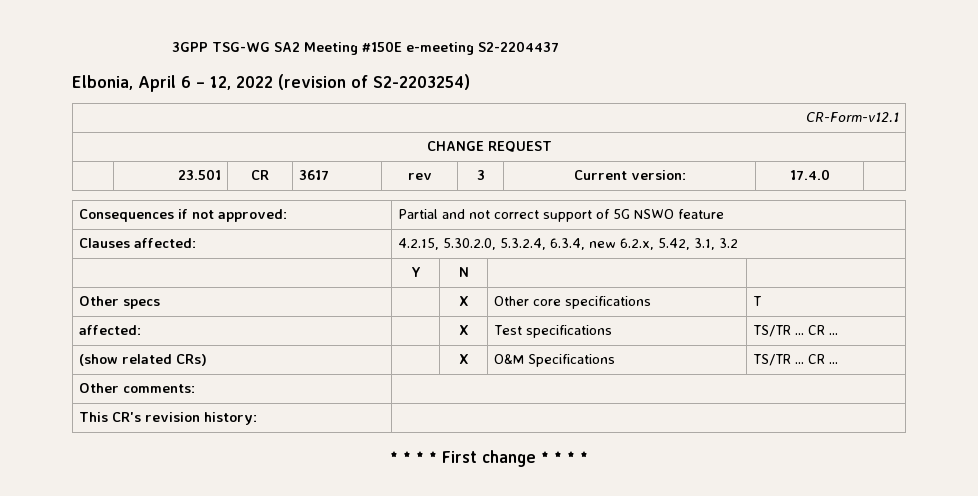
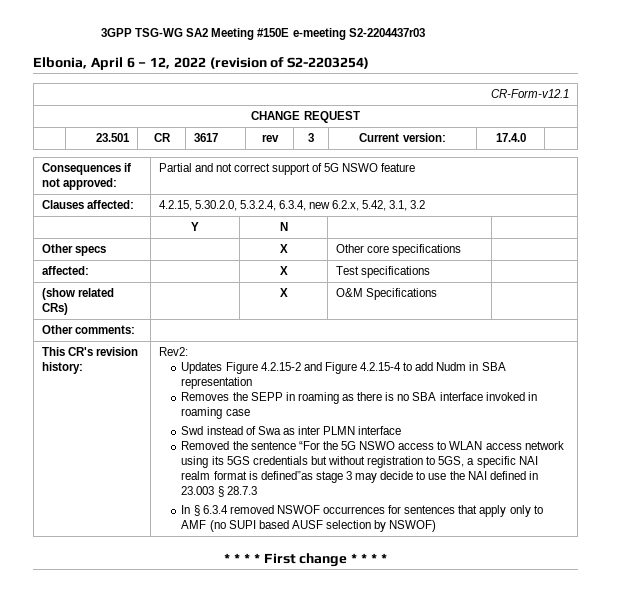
[477,41,559,52] S2-2204437 -> [348,28,425,37] S2-2204437r03
[752,296,761,306] T -> (461, 250) none
[752,325,838,337] TS/TR ... CR ... -> (430, 272) none
[752,354,838,366] TS/TR ... CR ... -> (437, 294) none
(257, 418) none -> [158,347,188,356] [181,362,506,374] [181,377,253,389] [181,392,537,404] [181,407,250,419] [181,426,402,435] [181,441,564,450] [181,456,538,468] [181,471,538,483] [181,486,257,497] [181,505,543,517] [181,520,437,532] Rev2: // Updates Figure 4.2.15-2 and Figure 4.2.15-4 to add Nudm in SBA representation // Removes the SEPP in roaming as there is no SBA interface invoked in roaming case // Swd instead of Swa as inter PLMN interface // Removed the sentence “For the 5G NSWO access to WLAN access network using its 5GS credentials but without registration to 5GS, a specific NAI realm format is defined”as stage 3 may decide to use the NAI defined in 23.003 § 28.7.3 // In § 6.3.4 removed NSWOF occurrences for sentences that apply only to AMF (no SUPI based AUSF selection by NSWOF)

